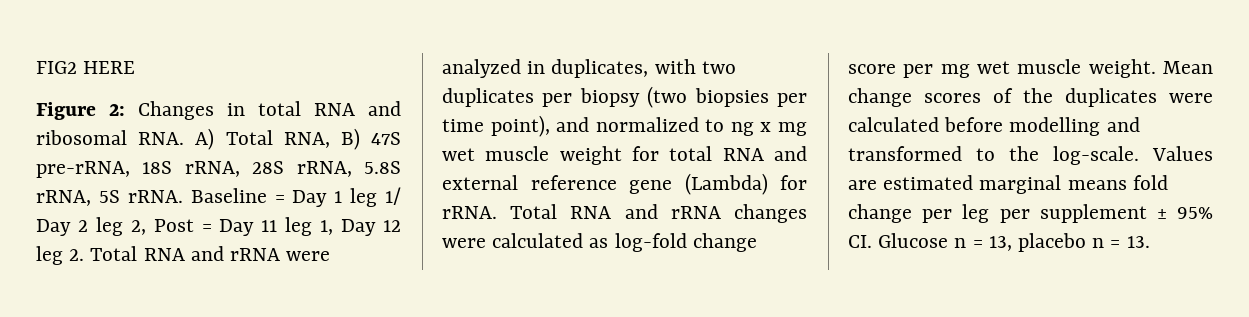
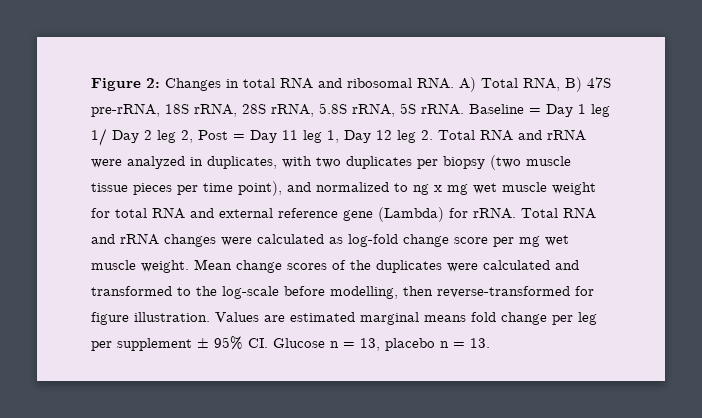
[36,61,136,74] FIG2 HERE // -> (91, 84) none
[694,88,769,107] biopsies -> [526,156,571,166] [91,183,172,195] muscle tissue pieces
[944,117,1101,136] before modelling -> (550, 265) none
[1053,146,1139,165] log-scale. -> [222,286,594,299] [91,312,210,325] log-scale before modelling, then reverse-transformed for figure illustration.

